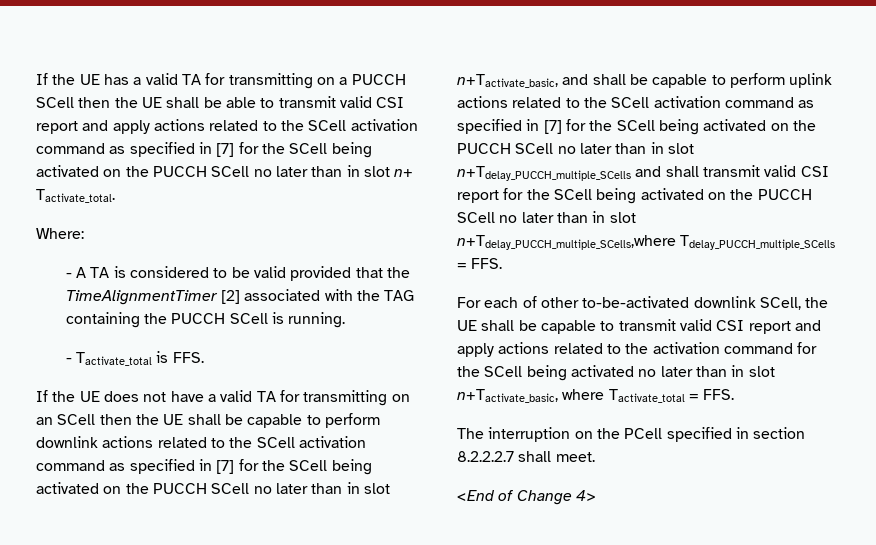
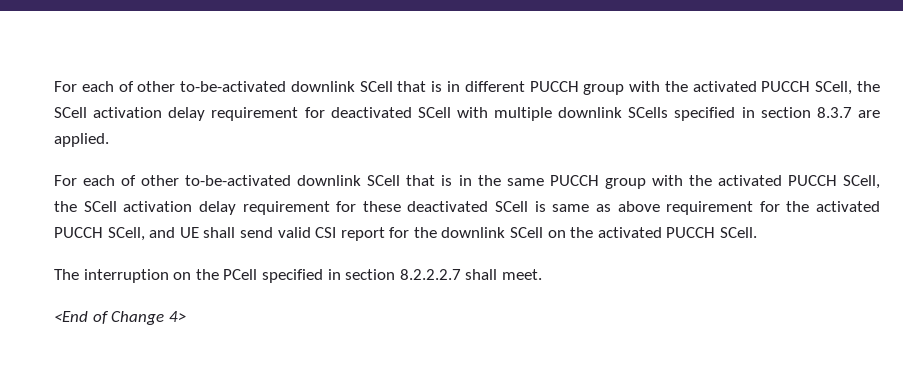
[36,73,406,89] [36,96,405,108] [36,119,418,134] [36,142,372,158] [36,165,414,177] [36,189,115,203] [36,228,84,239] [65,266,410,281] [65,289,415,305] [65,312,346,328] [65,351,204,366] [36,390,410,406] [36,413,380,428] [36,436,366,448] [36,459,372,475] [36,482,390,494] [457,73,833,88] [457,96,815,108] [457,119,816,135] [457,142,694,154] [457,165,829,181] [457,188,812,204] [457,211,636,223] [457,235,836,250] [457,258,503,269] [457,296,829,310] [457,319,821,334] [457,342,818,357] [457,365,775,381] [457,389,735,403] If the UE has a valid TA for transmitting on a PUCCH SCell then the UE shall be able to transmit valid CSI report and apply actions related to the SCell activation command as specified in [7] for the SCell being activated on the PUCCH SCell no later than in slot n+ Tactivate_total. // Where: // - A TA is considered to be valid provided that the TimeAlignmentTimer [2] associated with the TAG containing the PUCCH SCell is running. // - Tactivate_total is FFS. // If the UE does not have a valid TA for transmitting on an SCell then the UE shall be capable to perform downlink actions related to the SCell activation command as specified in [7] for the SCell being activated on the PUCCH SCell no later than in slot n+Tactivate_basic, and shall be capable to perform uplink actions related to the SCell activation command as specified in [7] for the SCell being activated on the PUCCH SCell no later than in slot n+Tdelay_PUCCH_multiple_SCells and shall transmit valid CSI report for the SCell being activated on the PUCCH SCell no later than in slot n+Tdelay_PUCCH_multiple_SCells,where Tdelay_PUCCH_multiple_SCells = FFS. // For each of other to-be-activated downlink SCell, the UE shall be capable to transmit valid CSI report and apply actions related to the activation command for the SCell being activated no later than in slot n+Tactivate_basic, where Tactivate_total = FFS. -> [54,81,881,95] [54,107,880,121] [54,133,109,147] [54,175,880,189] [54,201,880,215] [54,227,758,241] For each of other to-be-activated downlink SCell that is in different PUCCH group with the activated PUCCH SCell, the SCell activation delay requirement for deactivated SCell with multiple downlink SCells specified in section 8.3.7 are applied. // For each of other to-be-activated downlink SCell that is in the same PUCCH group with the activated PUCCH SCell, the SCell activation delay requirement for these deactivated SCell is same as above requirement for the activated PUCCH SCell, and UE shall send valid CSI report for the downlink SCell on the activated PUCCH SCell.

